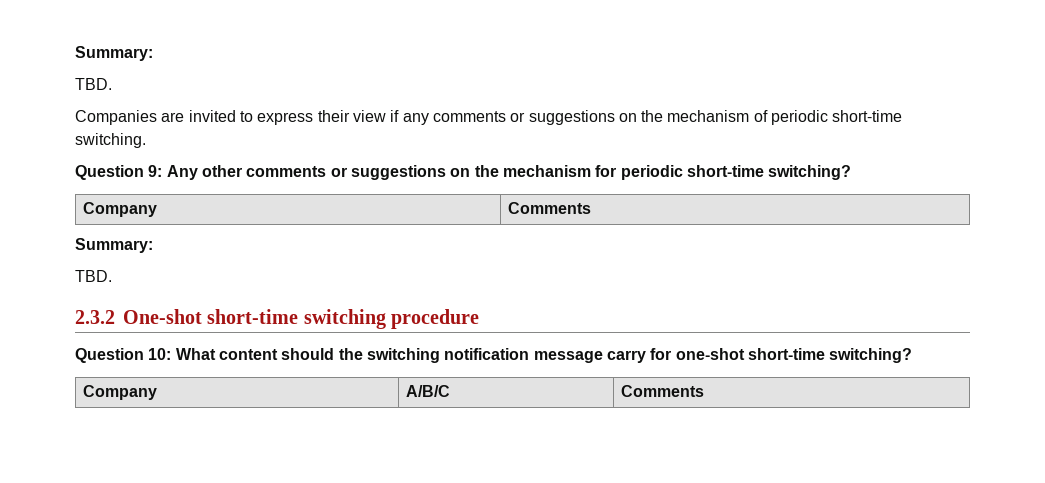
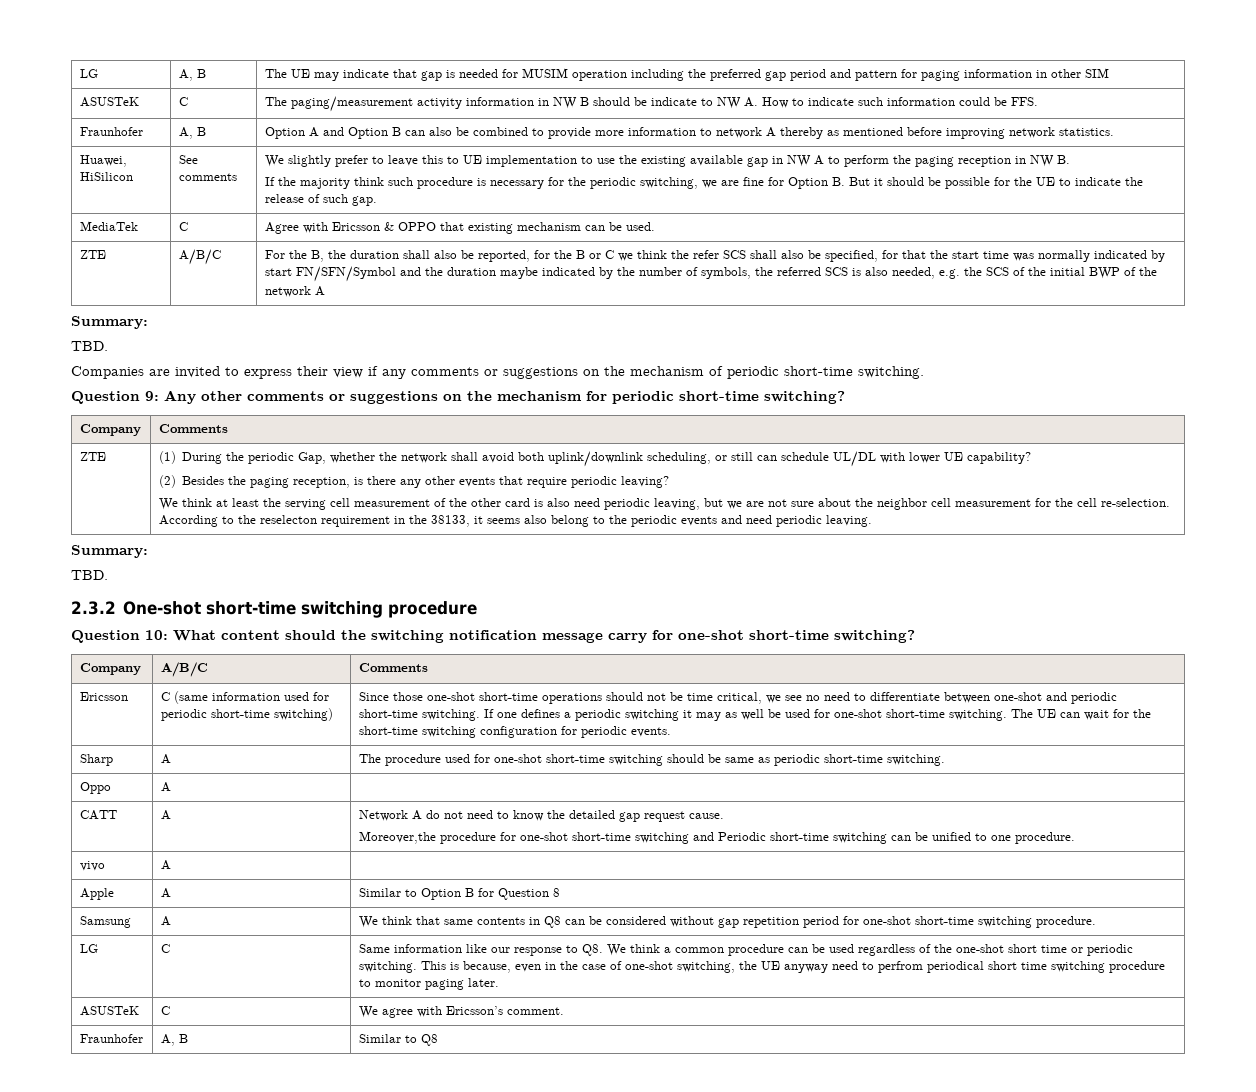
(75, 53) none -> [79,69,98,78] [178,69,206,81] [264,68,1109,81] [79,97,139,107] [178,97,188,106] [264,96,1038,112] [79,127,143,136] [178,127,206,139] [264,127,1114,139] [79,155,127,167] [79,172,133,181] [178,155,198,164] [178,173,237,181] [264,155,1070,167] [264,177,1143,189] [264,194,377,206] [79,221,138,231] [178,222,188,231] [264,222,655,234] [79,250,106,259] [178,249,221,265] [264,250,1165,262] [264,266,1157,282] [264,286,325,297] LG | A, B | The UE may indicate that gap is needed for MUSIM operation including the preferred gap period and pattern for paging information in other SIM // ASUSTeK | C | The paging/measurement activity information in NW B should be indicate to NW A. How to indicate such information could be FFS. // Fraunhofer | A, B | Option A and Option B can also be combined to provide more information to network A thereby as mentioned before improving network statistics. // Huawei, HiSilicon | See comments | We slightly prefer to leave this to UE implementation to use the existing available gap in NW A to perform the paging reception in NW B. // If the majority think such procedure is necessary for the periodic switching, we are fine for Option B. But it should be possible for the UE to indicate the release of such gap. // MediaTek | C | Agree with Ericsson & OPPO that existing mechanism can be used. // ZTE | A/B/C | For the B, the duration shall also be reported, for the B or C we think the refer SCS shall also be specified, for that the start time was normally indicated by start FN/SFN/Symbol and the duration maybe indicated by the number of symbols, the referred SCS is also needed, e.g. the SCS of the initial BWP of the network A //
(591, 208) none -> [79,452,106,461] [158,451,1032,467] [158,475,670,488] [158,498,1170,510] [158,515,872,527] // ZTE | (1) During the periodic Gap, whether the network shall avoid both uplink/downlink scheduling, or still can schedule UL/DL with lower UE capability? // (2) Besides the paging reception, is there any other events that require periodic leaving? // We think at least the serving cell measurement of the other card is also need periodic leaving, but we are not sure about the neighbor cell measurement for the cell re-selection. According to the reselecton requirement in the 38133, it seems also belong to the periodic events and need periodic leaving.
(704, 391) none -> [79,692,128,701] [160,691,329,704] [160,708,333,721] [358,692,1117,704] [358,709,1151,721] [358,726,671,738] [79,754,113,766] [160,754,171,764] [358,754,945,766] [79,782,111,794] [160,782,171,792] [79,810,117,820] [160,810,171,820] [358,810,724,822] [358,831,1075,844] [79,861,105,871] [160,860,171,870] [79,888,114,900] [160,888,171,898] [358,888,560,900] [79,916,131,928] [160,916,171,926] [358,916,1096,928] [79,944,98,953] [160,944,170,953] [358,944,1133,956] [358,961,1165,973] [358,978,499,990] [79,1006,139,1016] [160,1006,170,1015] [358,1006,564,1018] [79,1034,143,1043] [160,1034,188,1046] [358,1034,438,1046] // Ericsson | C (same information used for periodic short-time switching) | Since those one-shot short-time operations should not be time critical, we see no need to differentiate between one-shot and periodic short-time switching. If one defines a periodic switching it may as well be used for one-shot short-time switching. The UE can wait for the short-time switching configuration for periodic events. // Sharp | A | The procedure used for one-shot short-time switching should be same as periodic short-time switching. // Oppo | A | // CATT | A | Network A do not need to know the detailed gap request cause. // Moreover,the procedure for one-shot short-time switching and Periodic short-time switching can be unified to one procedure. // vivo | A | // Apple | A | Similar to Option B for Question 8 // Samsung | A | We think that same contents in Q8 can be considered without gap repetition period for one-shot short-time switching procedure. // LG | C | Same information like our response to Q8. We think a common procedure can be used regardless of the one-shot short time or periodic switching. This is because, even in the case of one-shot switching, the UE anyway need to perfrom periodical short time switching procedure to monitor paging later. // ASUSTeK | C | We agree with Ericsson’s comment. // Fraunhofer | A, B | Similar to Q8

